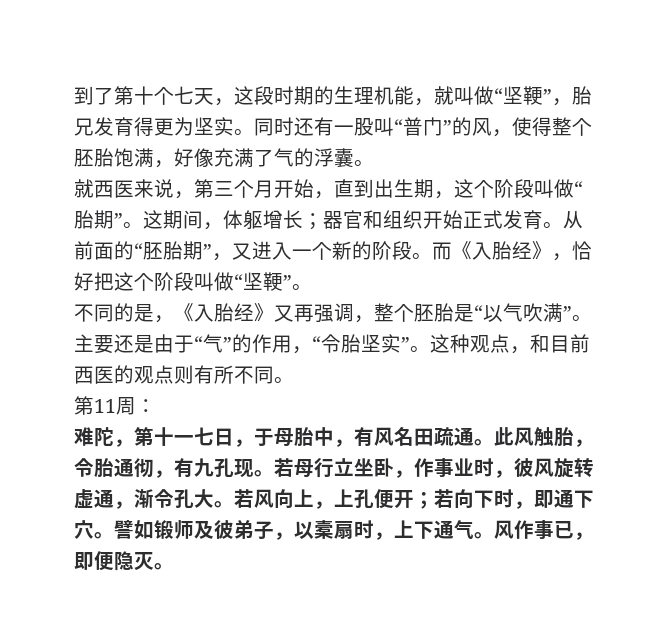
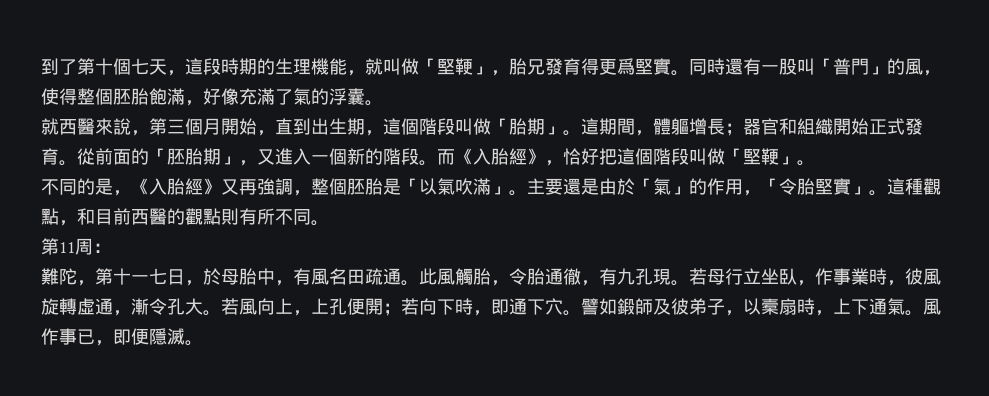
[154,86,294,106] 个七天，这段时 -> [113,58,239,76] 個七天，這段時
[374,86,394,105] 机 -> [311,58,329,75] 機
[494,86,592,106] [74,117,592,137] [74,148,154,167] “坚鞕”，胎兄发育得更为坚实。同时还有一股叫“普门”的风，使得整个胚胎饱满 -> [419,58,941,76] [41,88,185,105] 「堅鞕」，胎兄發育得更爲堅實。同時還有一股叫「普門」的風，使得整個胚胎飽滿
[234,148,294,167] 满了气 -> [257,88,311,105] 滿了氣
[114,179,583,199] [74,210,583,230] [74,241,392,261] 医来说，第三个月开始，直到出生期，这个阶段叫做“胎期”。这期间，体躯增长；器官和组织开始正式发育。从前面的“胚胎期”，又进入一个新的阶 -> [77,118,923,136] [41,148,401,166] 醫來說，第三個月開始，直到出生期，這個階段叫做「胎期」。這期間，體軀增長；器官和組織開始正式發育。從前面的「胚胎期」，又進入一個新的階
[512,241,532,259] 经 -> [509,148,527,165] 經
[114,272,292,291] 这个阶段叫做“坚鞕” -> [617,148,797,165] 這個階段叫做「堅鞕」
[234,303,592,323] [74,334,590,354] [74,365,194,384] 经》又再强调，整个胚胎是“以气吹满”。主要还是由于“气”的作用，“令胎坚实”。这种观点，和目前西医的观点则 -> [185,178,941,196] [41,208,239,226] 經》又再強調，整個胚胎是「以氣吹滿」。主要還是由於「氣」的作用，「令胎堅實」。這種觀點，和目前西醫的觀點則
[74,427,94,446] 难 -> [41,268,59,285] 難
[254,428,274,446] 于 -> [203,268,221,285] 於
[374,427,394,446] 风 -> [311,268,329,285] 風
[514,427,554,446] 风触 -> [437,268,473,285] 風觸
[134,458,154,478] 彻 -> [563,268,581,285] 徹
[234,459,254,478] 现 -> [653,269,671,285] 現
[374,458,594,478] [74,489,154,509] 卧，作事业时，彼风旋转虚通，渐 -> [779,268,941,286] [41,298,149,316] 臥，作事業時，彼風旋轉虛通，漸
[254,489,274,508] 风 -> [239,298,257,315] 風
[394,490,414,508] 开 -> [365,298,383,315] 開
[494,489,514,508] 时 -> [455,298,473,315] 時
[154,520,194,539] 锻师 -> [617,298,653,315] 鍛師
[354,520,374,539] 时 -> [797,298,815,315] 時
[454,520,514,539] 气。风 -> [887,298,941,316] 氣。風
[114,551,154,571] 隐灭 -> [149,328,185,345] 隱滅

